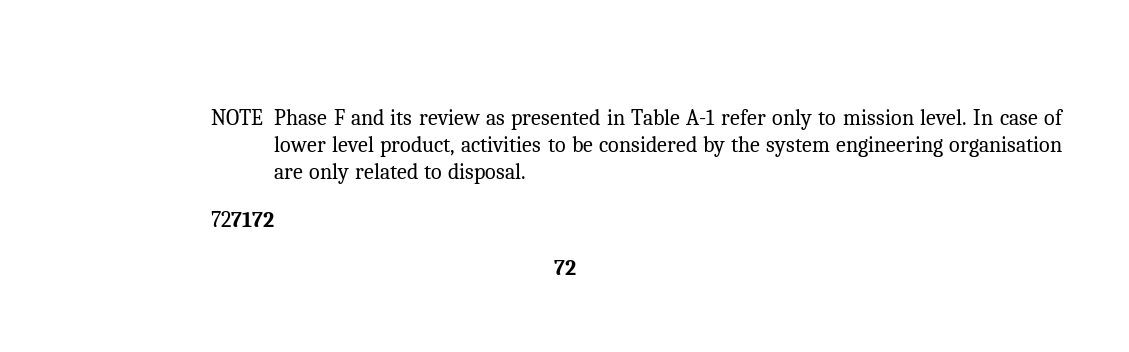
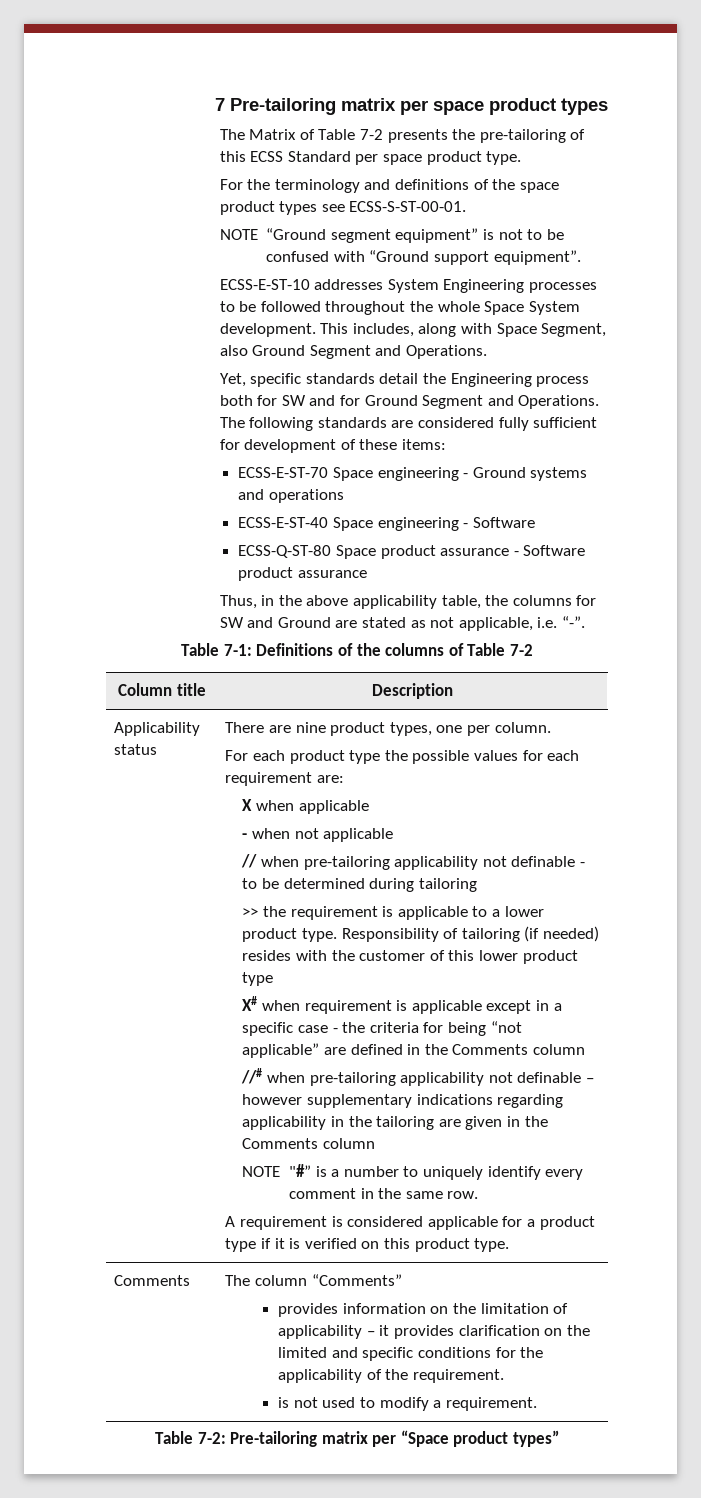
[211,109,1064,130] [274,136,1063,157] [274,163,527,184] [211,211,275,227] [553,260,576,275] NOTE Phase F and its review as presented in Table A-1 refer only to mission level. In case of lower level product, activities to be considered by the system engineering organisation are only related to disposal. // 727172 // 72 -> [215,98,608,115] [219,129,586,143] [219,151,522,165] [219,179,559,193] [219,201,467,215] [219,228,564,243] [266,250,581,265] [219,279,598,293] [219,301,580,315] [219,323,607,337] [219,345,488,359] [219,373,590,387] [219,395,600,409] [219,417,598,431] [219,439,447,453] [238,467,588,481] [238,489,344,503] [238,517,535,531] [238,545,586,559] [238,567,367,581] [219,595,597,609] [219,616,585,631] [181,643,533,656] [118,683,206,696] [372,683,453,699] [114,722,201,736] [114,744,158,755] [225,722,551,736] [225,750,580,764] [225,772,345,786] [242,799,369,814] [242,828,394,842] [241,854,586,870] [242,878,477,892] [242,906,544,920] [242,926,600,942] [242,950,578,964] [242,972,274,986] [242,996,562,1014] [242,1021,522,1036] [242,1043,586,1058] [241,1068,595,1086] [242,1094,564,1108] [242,1116,548,1130] [242,1138,376,1149] [242,1164,584,1180] [288,1188,479,1199] [225,1216,595,1230] [225,1238,510,1252] [114,1275,191,1286] [225,1274,402,1286] [278,1303,569,1317] [278,1325,590,1339] [278,1347,544,1361] [278,1369,504,1383] [278,1397,537,1411] [154,1430,560,1447] 7 Pre-tailoring matrix per space product types // The Matrix of Table 7-2 presents the pre-tailoring of this ECSS Standard per space product type. // For the terminology and definitions of the space product types see ECSS-S-ST-00-01. // NOTE “Ground segment equipment” is not to be confused with “Ground support equipment”. // ECSS-E-ST-10 addresses System Engineering processes to be followed throughout the whole Space System development. This includes, along with Space Segment, also Ground Segment and Operations. // Yet, specific standards detail the Engineering process both for SW and for Ground Segment and Operations. The following standards are considered fully sufficient for development of these items: // ECSS-E-ST-70 Space engineering - Ground systems and operations // ECSS-E-ST-40 Space engineering - Software // ECSS-Q-ST-80 Space product assurance - Software product assurance // Thus, in the above applicability table, the columns for SW and Ground are stated as not applicable, i.e. “-”. // Table 7-1: Definitions of the columns of Table 7-2 // Column title | Description // Applicability status | There are nine product types, one per column. // For each product type the possible values for each requirement are: // X when applicable // - when not applicable // // when pre-tailoring applicability not definable - to be determined during tailoring // >> the requirement is applicable to a lower product type. Responsibility of tailoring (if needed) resides with the customer of this lower product type // X# when requirement is applicable except in a specific case - the criteria for being “not applicable” are defined in the Comments column // //# when pre-tailoring applicability not definable – however supplementary indications regarding applicability in the tailoring are given in the Comments column // NOTE "#” is a number to uniquely identify every comment in the same row. // A requirement is considered applicable for a product type if it is verified on this product type. // Comments | The column “Comments” // provides information on the limitation of applicability – it provides clarification on the limited and specific conditions for the applicability of the requirement. // is not used to modify a requirement. // Table 7-2: Pre-tailoring matrix per “Space product types”

